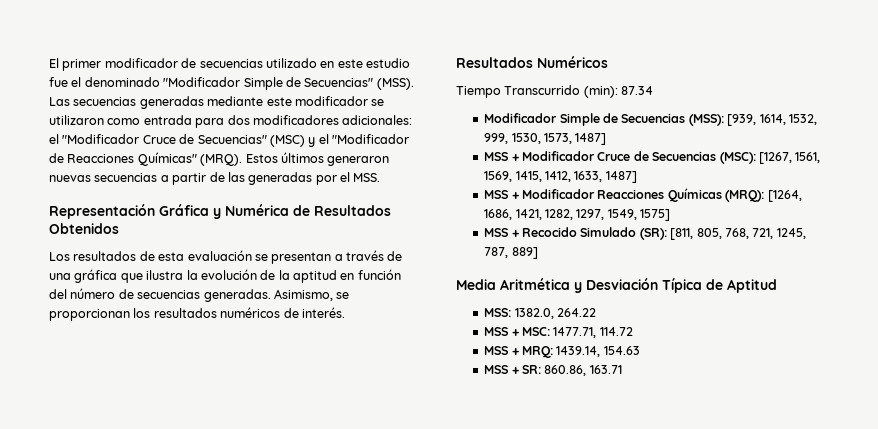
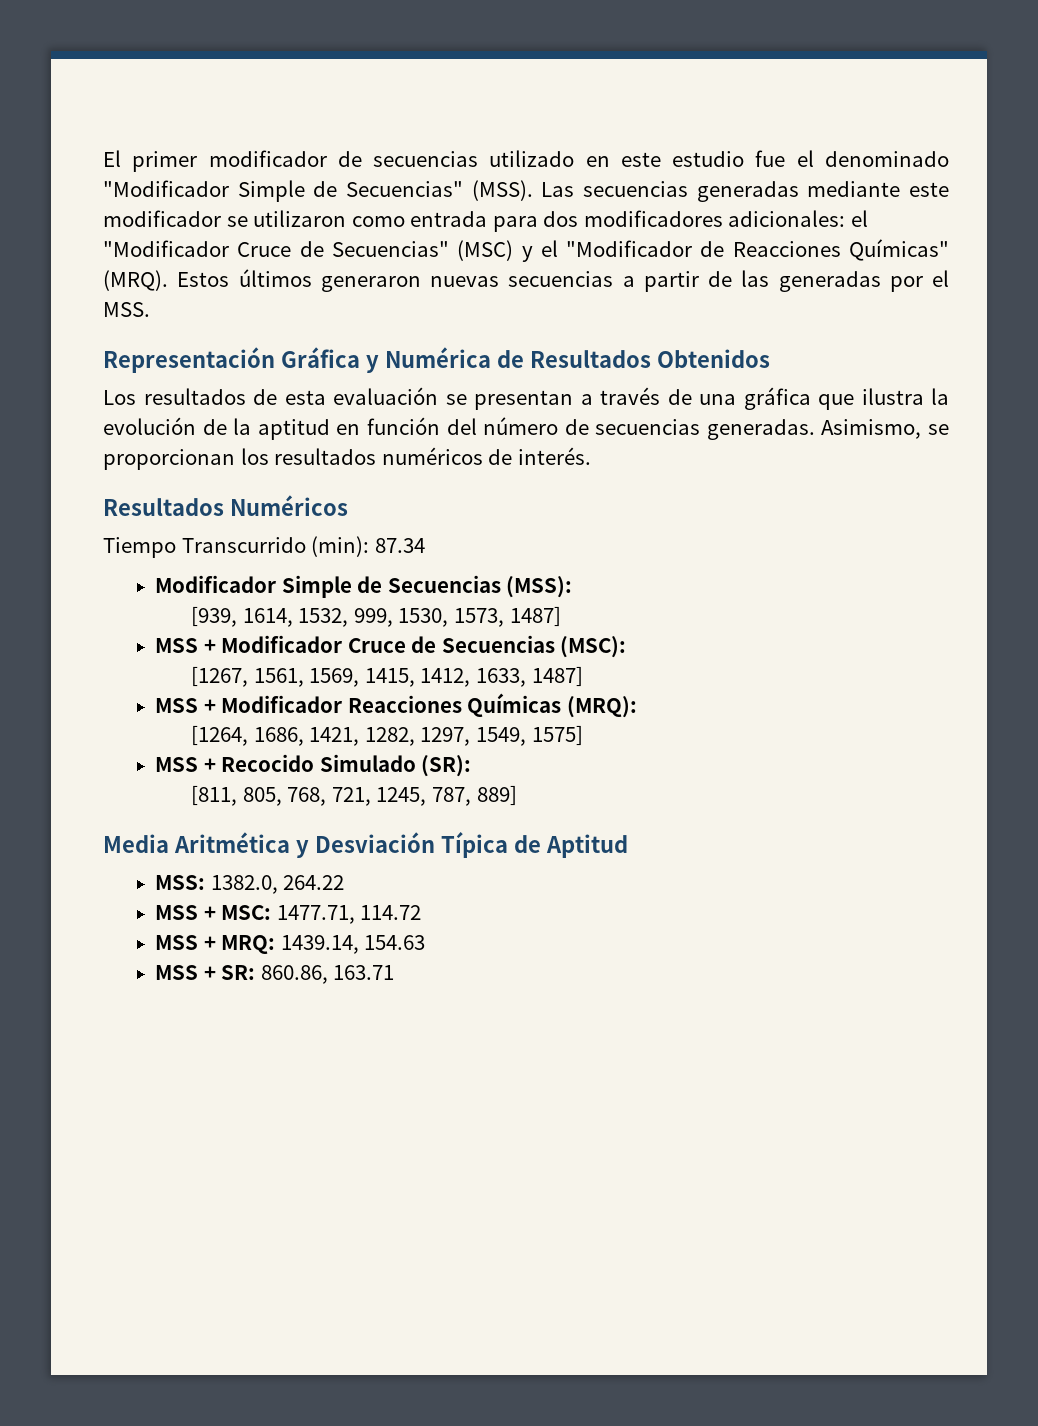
(724, 120) none -> (573, 587) //
(756, 158) none -> (627, 647) //
(765, 196) none -> (637, 707) //
(667, 234) none -> (472, 766) //

